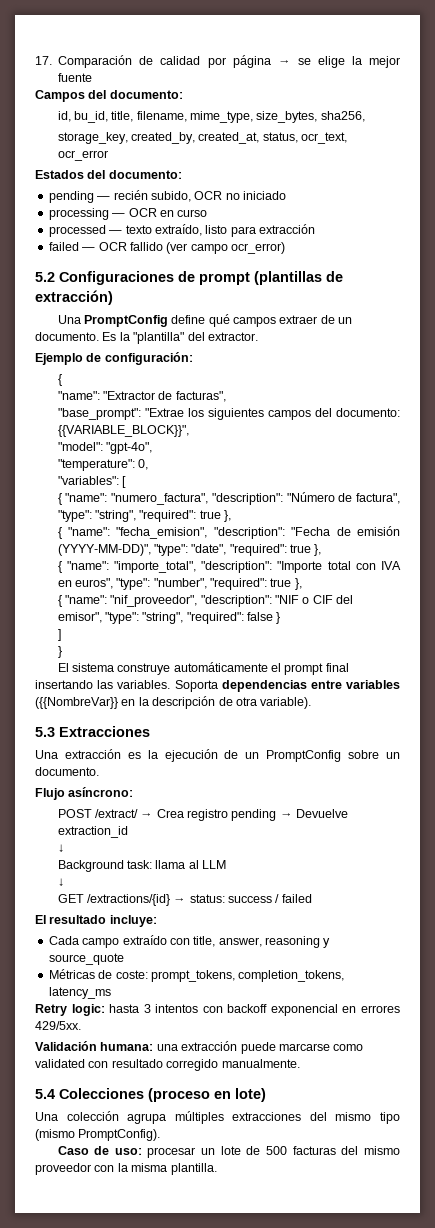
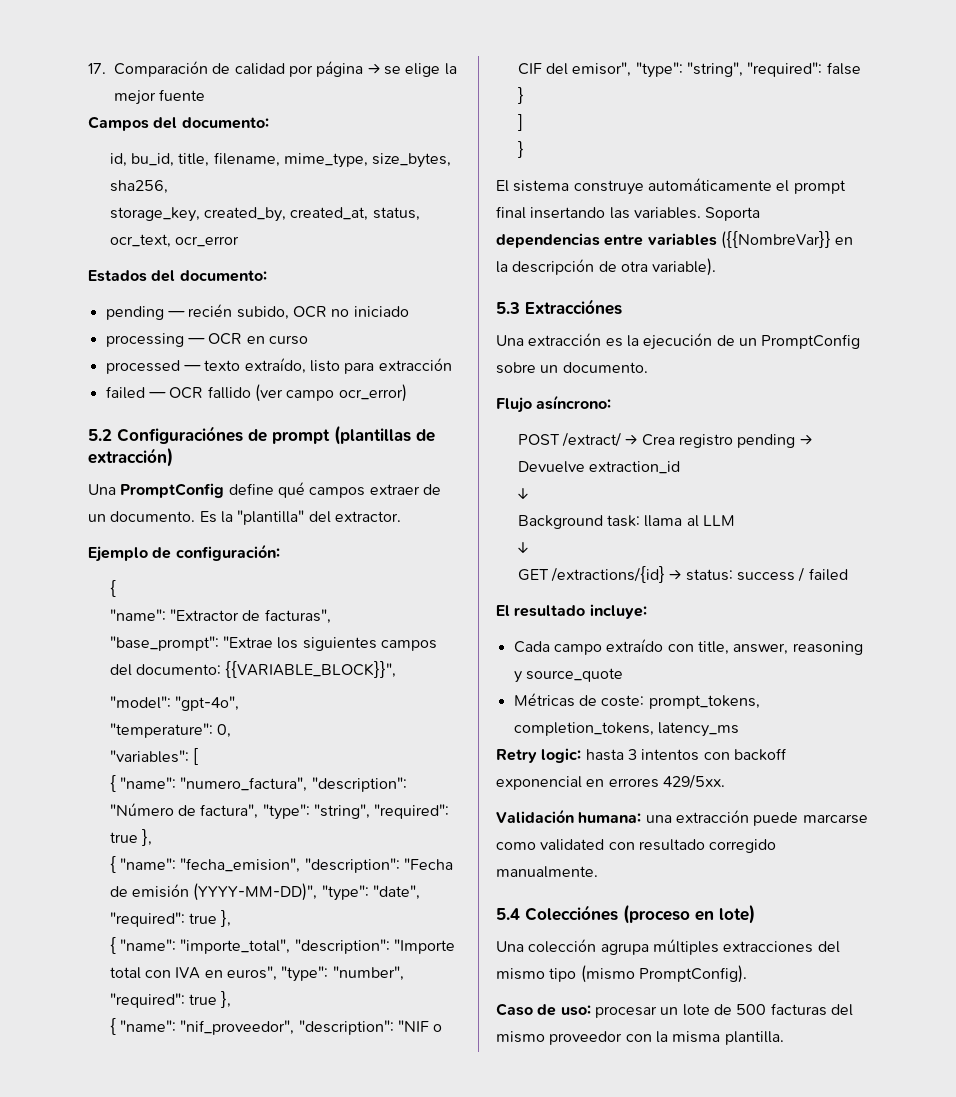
[59,271,174,285] Configuraciones -> [117,426,243,444] Configuraciónes
[59,726,150,737] Extracciones -> [525,299,622,315] Extracciónes
[59,1088,144,1099] Colecciones -> [525,905,618,921] Colecciónes

